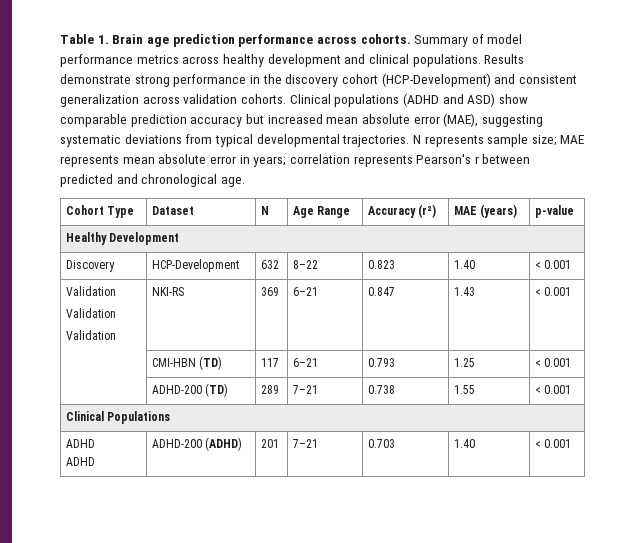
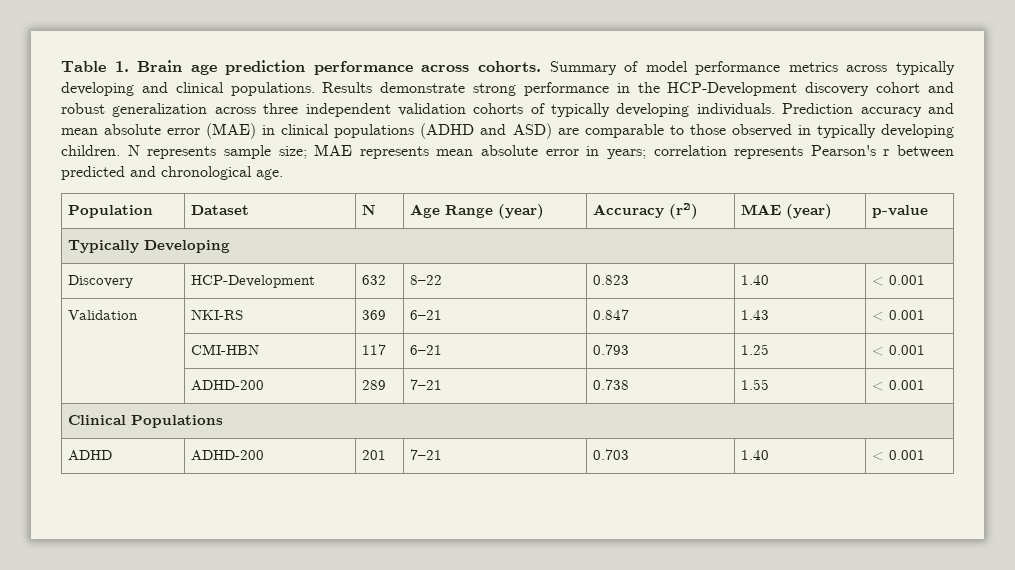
[222,54,341,67] healthy development -> [895,61,955,75] [61,82,134,96] typically developing
(282, 79) none -> [667,82,798,96] HCP-Development
[381,73,577,87] [60,93,528,107] [60,113,543,127] [60,134,410,147] (HCP-Development) and consistent generalization across validation cohorts. Clinical populations (ADHD and ASD) show comparable prediction accuracy but increased mean absolute error (MAE), suggesting systematic deviations from typical developmental trajectories. -> [927,82,954,93] [61,103,954,117] [61,123,954,139] [61,145,120,156] and robust generalization across three independent validation cohorts of typically developing individuals. Prediction accuracy and mean absolute error (MAE) in clinical populations (ADHD and ASD) are comparable to those observed in typically developing children.
[66,205,135,218] Cohort Type -> [68,205,154,218] Population
(351, 212) none -> [498,204,545,219] (year)
[480,204,518,218] (years) -> [786,204,833,219] (year)
[66,232,180,245] Healthy Development -> [68,240,231,253] Typically Developing
[66,308,117,318] [66,330,117,340] // Validation // Validation -> (139, 315) none
[199,356,223,370] (TD) -> (260, 349) none
[205,383,229,397] (TD) -> (265, 385) none
[66,457,96,466] [152,437,243,451] // ADHD | ADHD-200 (ADHD) -> [191,450,265,461] | ADHD-200

